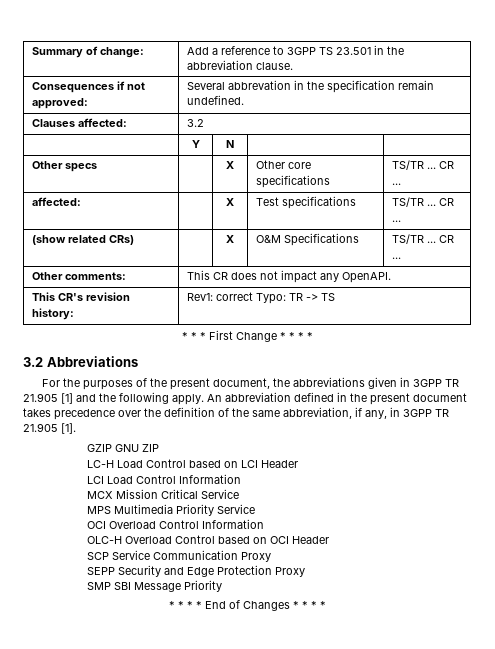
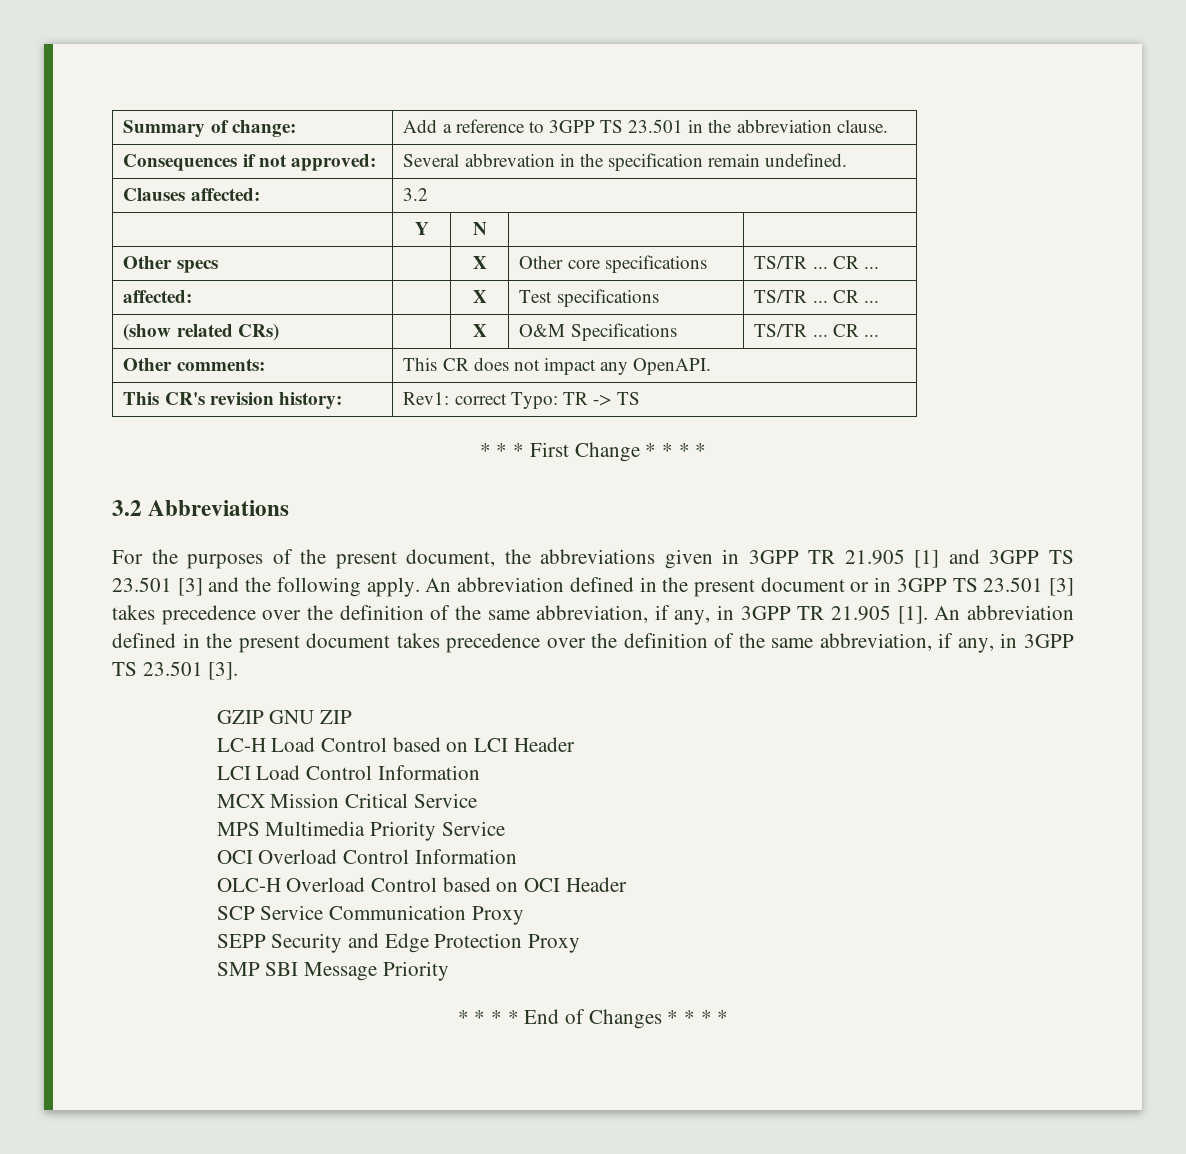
(96, 398) none -> [989,550,1074,564] [112,577,240,596] 3GPP TS 23.501 [3] and
(467, 397) none -> [850,577,1074,596] [112,605,1074,625] [112,633,391,653] or in 3GPP TS 23.501 [3] takes precedence over the definition of the same abbreviation, if any, in 3GPP TR 21.905 [1]. An abbreviation defined in the present document
[435,409,449,417] [23,423,76,434] TR 21.905 [1]. -> [112,661,239,680] TS 23.501 [3].

